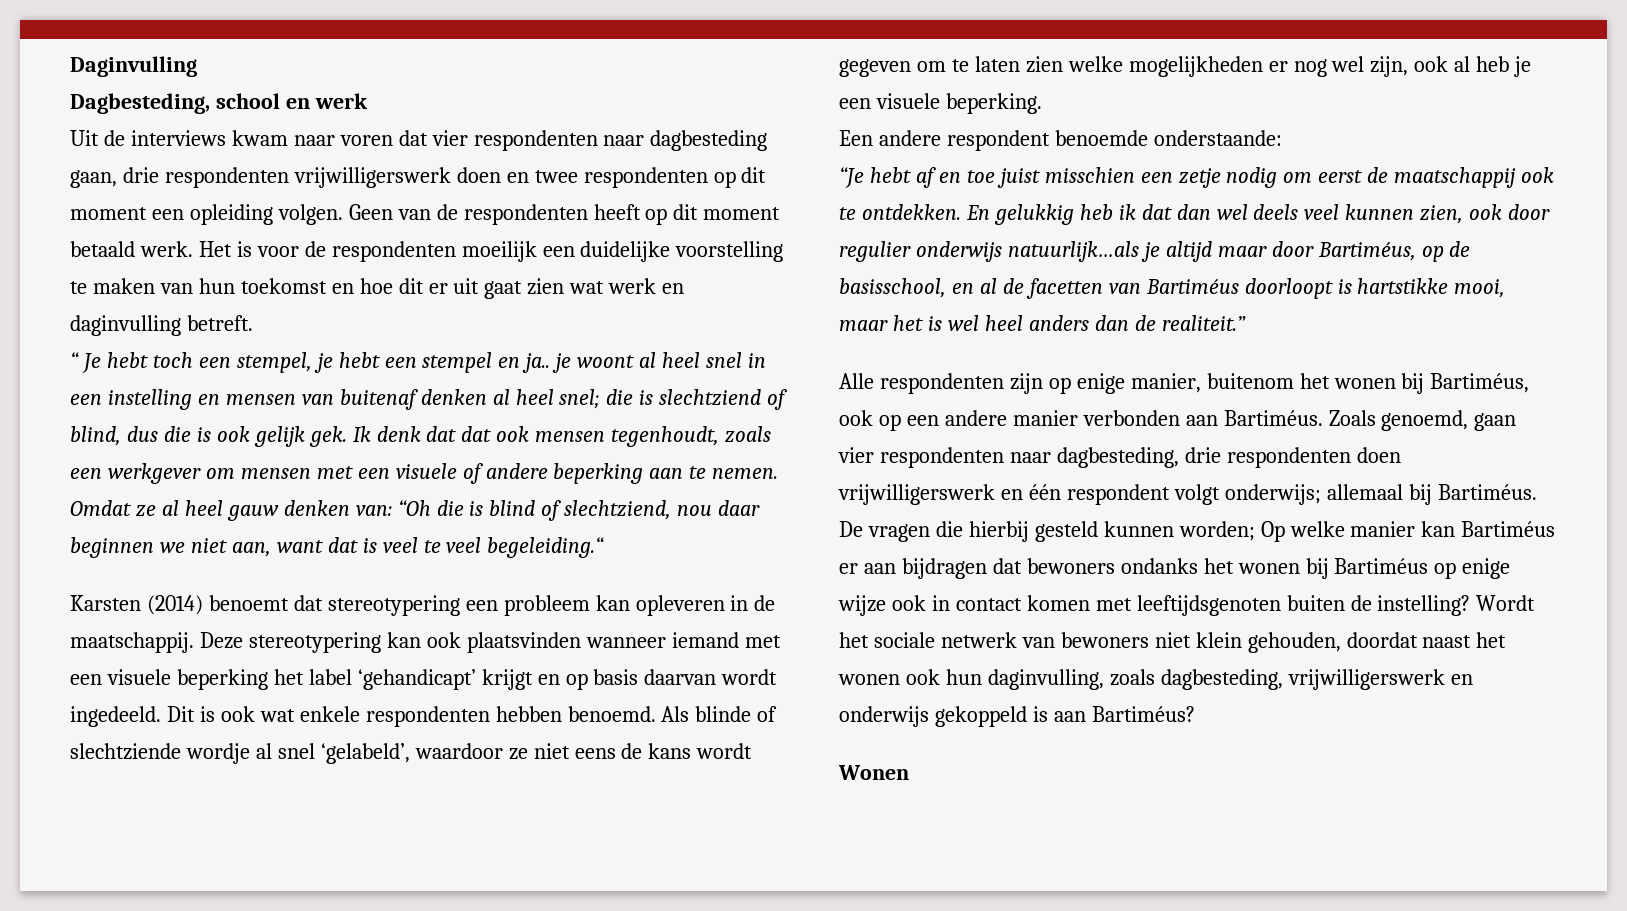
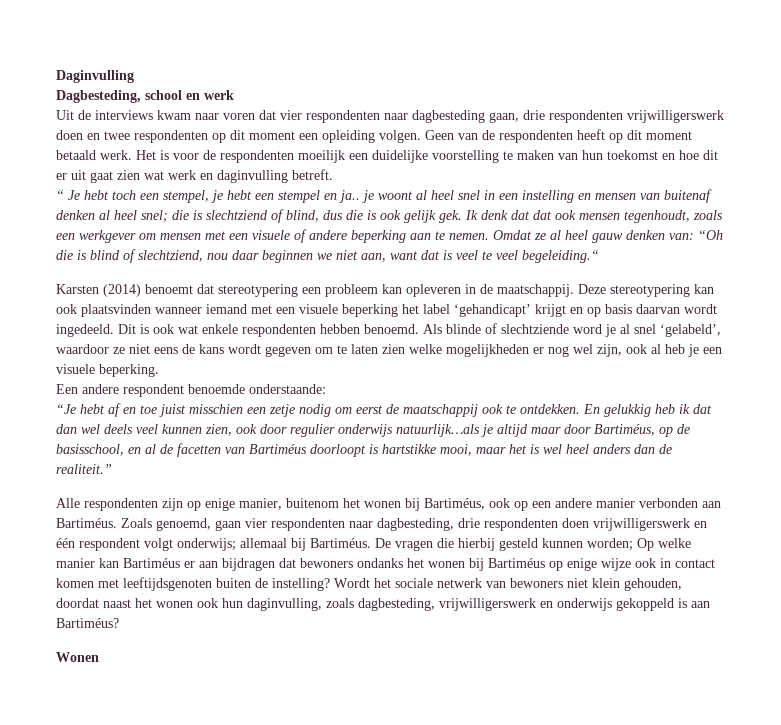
[185,743,250,764] wordje -> [573,324,616,337] word je

